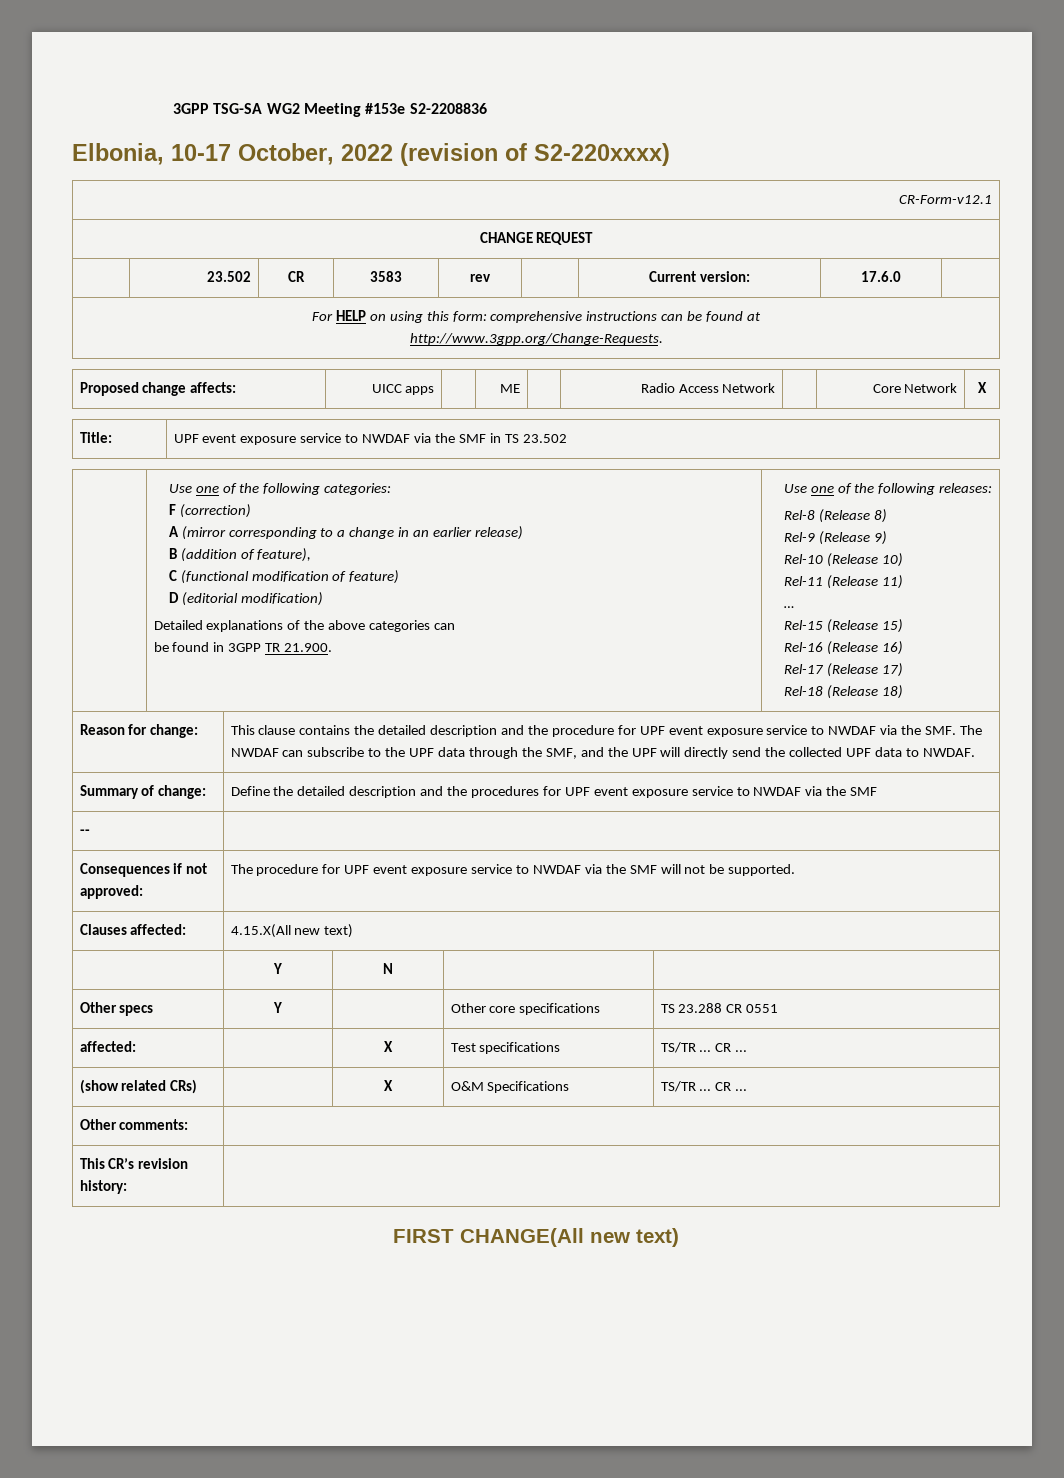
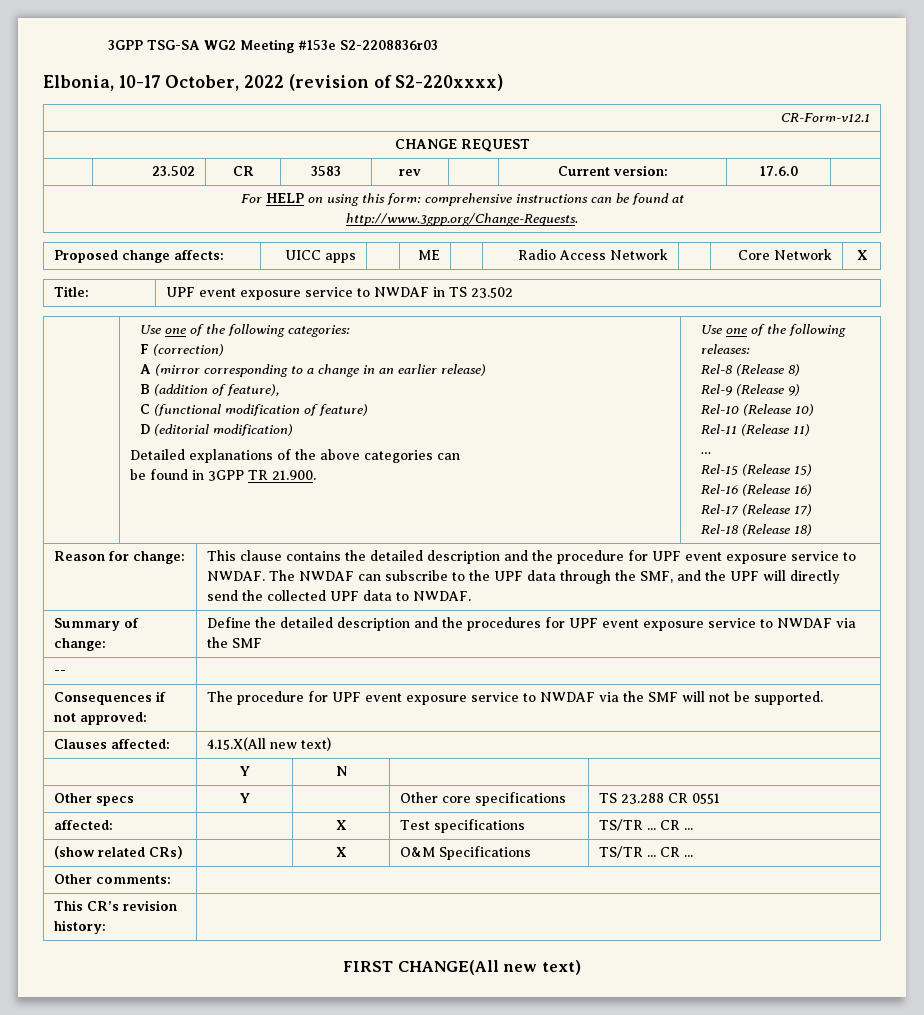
[409,103,487,114] S2-2208836 -> [339,40,438,50] S2-2208836r03
[414,433,486,443] via the SMF -> (430, 292) none
[828,725,957,735] NWDAF via the SMF. -> [207,571,266,581] NWDAF.

